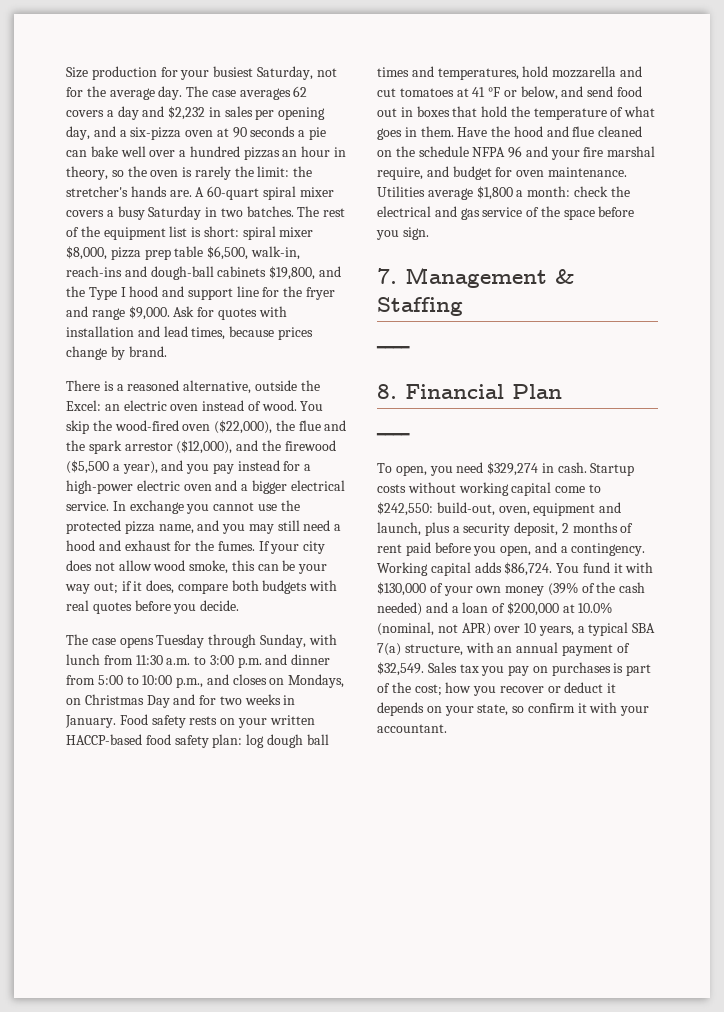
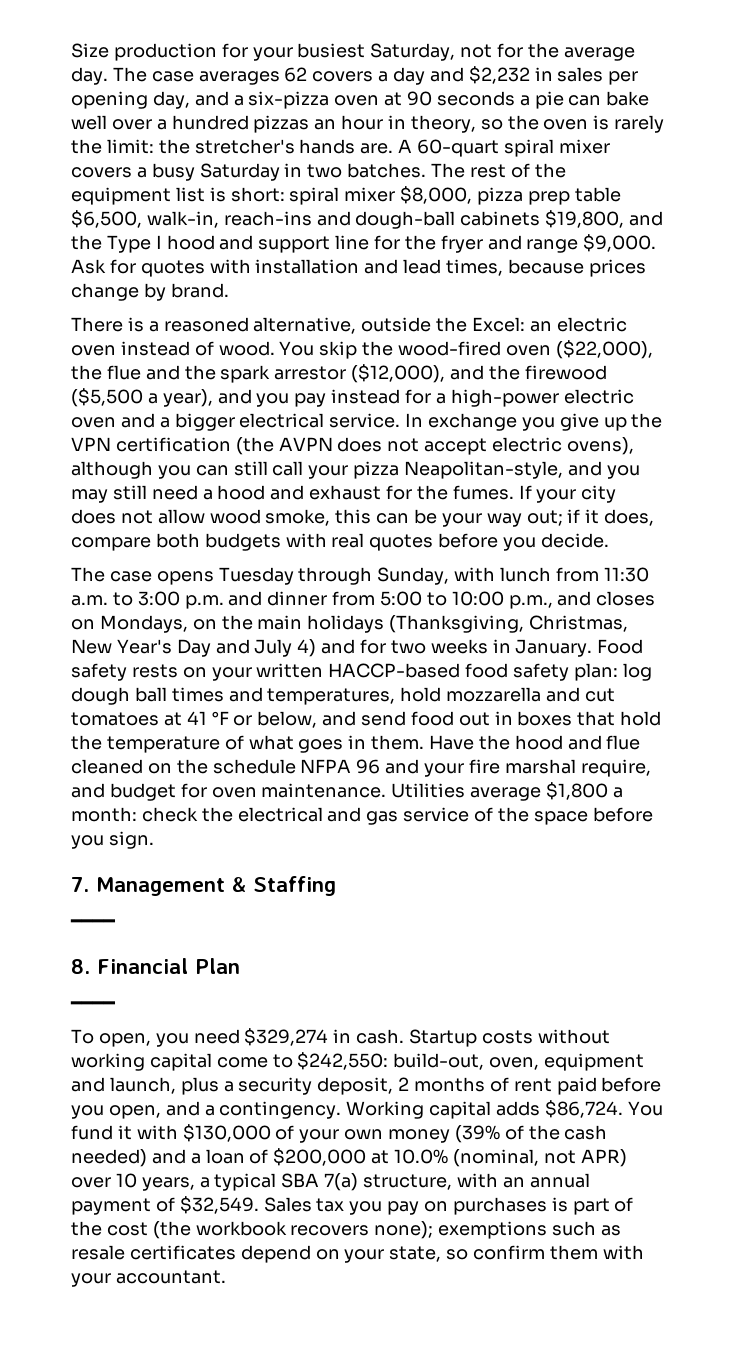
[213,500,300,511] [66,520,194,534] cannot use the protected pizza name, -> [559,413,663,431] [71,437,634,455] [71,461,564,479] give up the VPN certification (the AVPN does not accept electric ovens), although you can still call your pizza Neapolitan-style,
[84,694,170,708] Christmas Day -> [221,615,629,633] [71,639,317,657] the main holidays (Thanksgiving, Christmas, New Year's Day and July 4)
[414,682,617,696] [377,702,424,716] cost; how you recover or deduct it depends -> [106,1221,621,1239] [71,1245,311,1263] cost (the workbook recovers none); exemptions such as resale certificates depend
[577,703,587,713] it -> [549,1245,598,1260] them

